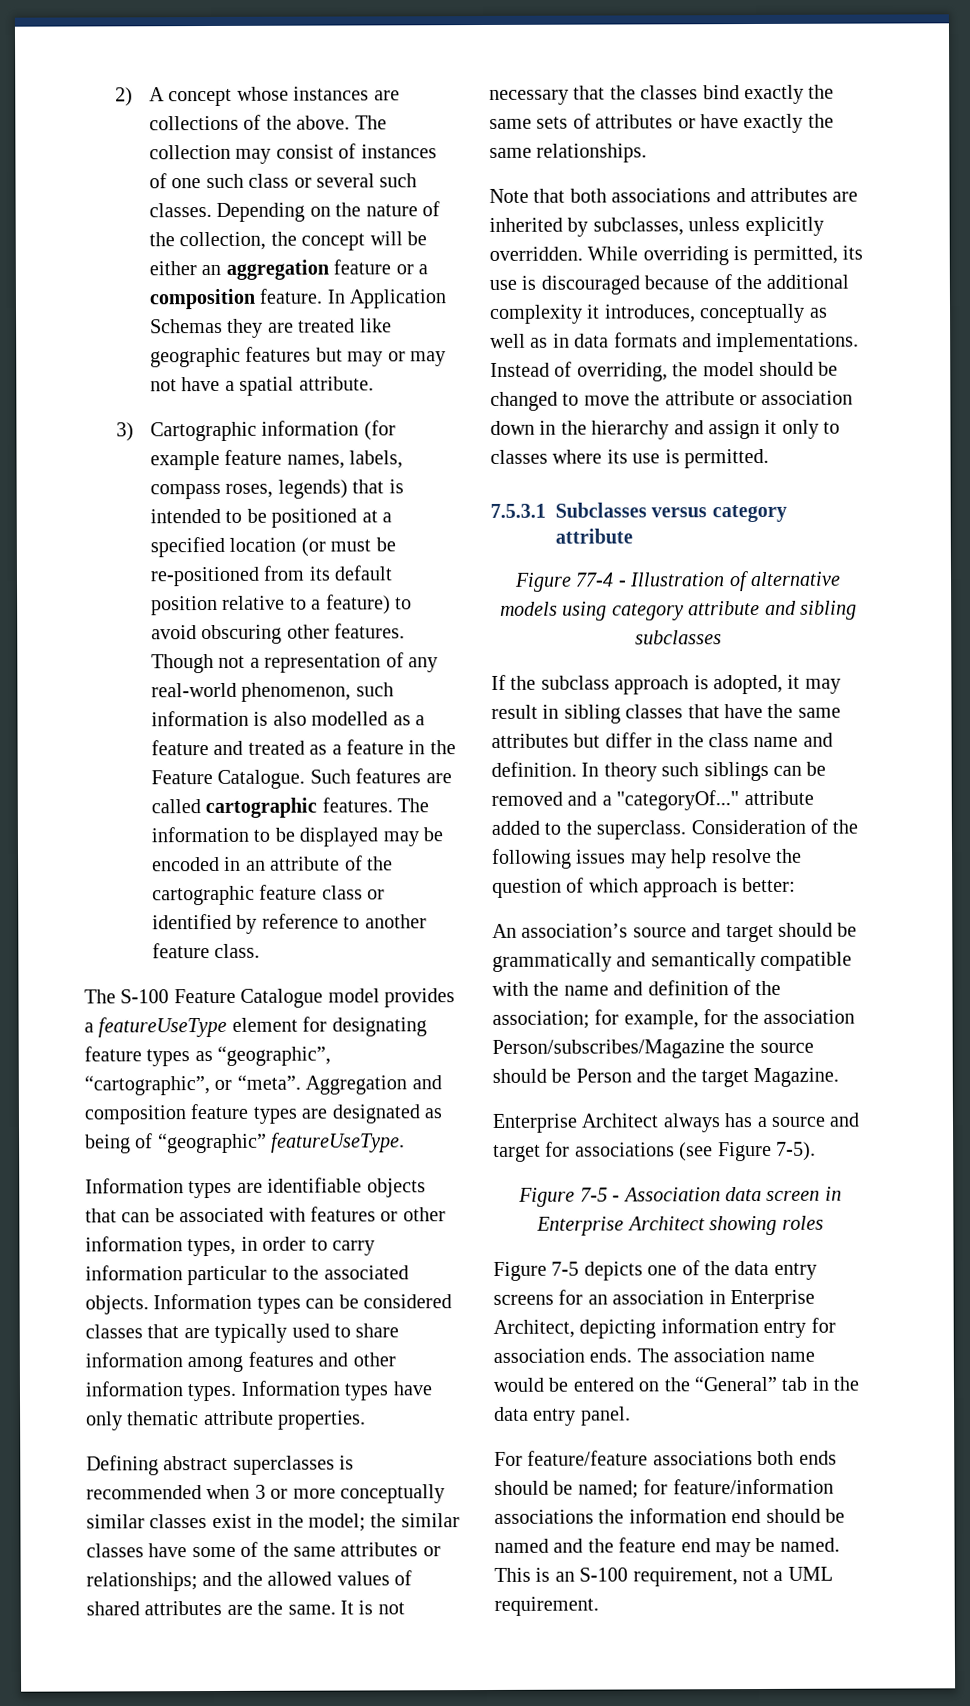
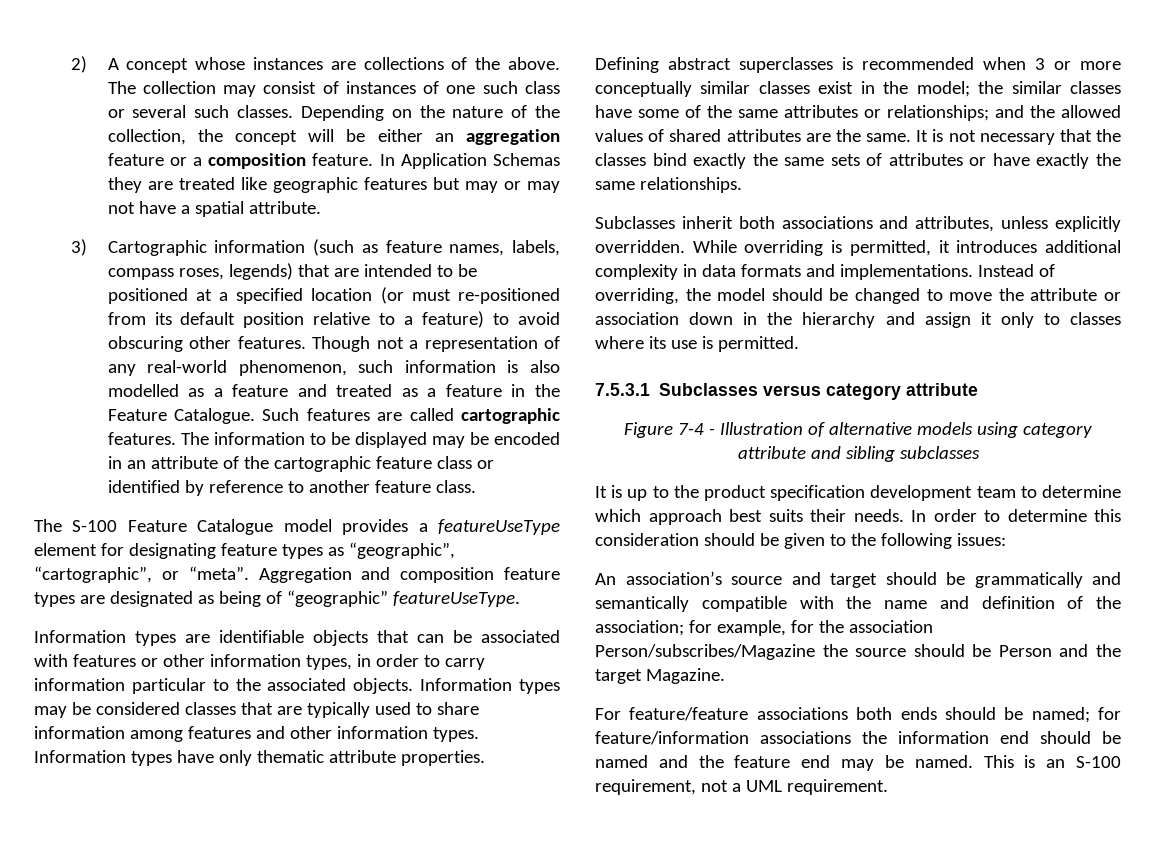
[363,420,396,441] [150,450,221,471] (for example -> [313,239,378,256] (such as
[388,479,404,494] is -> [333,268,359,277] are
[375,537,396,552] be -> (451, 295) none
[305,1298,335,1309] can -> [34,706,67,718] may
[489,188,566,203] Note that -> [595,216,733,229] Subclasses inherit
[750,187,859,203] [489,217,684,237] attributes are inherited by subclasses, -> [915,216,995,232] attributes,
[842,245,863,260] [489,274,850,295] [489,303,828,324] [490,333,549,348] its use is discouraged because of the additional complexity it introduces, conceptually as well as -> [938,240,1121,253] [595,264,678,280] it introduces additional complexity
[575,572,615,587] 77-4 -> [678,423,705,435] 7-4
[491,674,841,695] [491,703,841,724] [491,732,833,748] [491,761,827,782] [491,790,814,811] [491,818,859,840] [491,848,802,869] [492,877,796,898] If the subclass approach is adopted, it may result in sibling classes that have the same attributes but differ in the class name and definition. In theory such siblings can be removed and a "categoryOf..." attribute added to the superclass. Consideration of the following issues may help resolve the question of which approach is better: -> [595,485,1121,501] [595,509,1121,525] [595,533,1006,549] It is up to the product specification development team to determine which approach best suits their needs. In order to determine this consideration should be given to the following issues:
[492,1112,861,1133] [493,1141,816,1162] [518,1186,842,1207] [536,1215,824,1236] [493,1260,817,1281] [493,1289,815,1310] [493,1317,836,1339] [493,1347,815,1363] [493,1375,860,1392] [494,1406,631,1426] // Enterprise Architect always has a source and target for associations (see Figure 7-5). // Figure 7-5 - Association data screen in Enterprise Architect showing roles // Figure 7-5 depicts one of the data entry screens for an association in Enterprise Architect, depicting information entry for association ends. The association name would be entered on the “General” tab in the data entry panel. -> (725, 676) none

